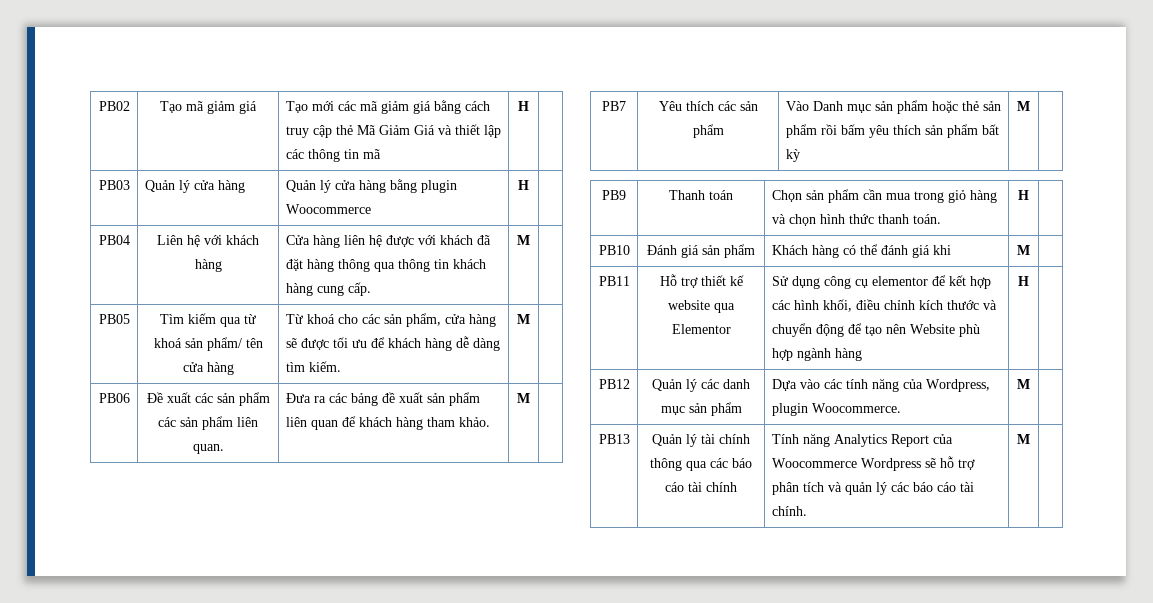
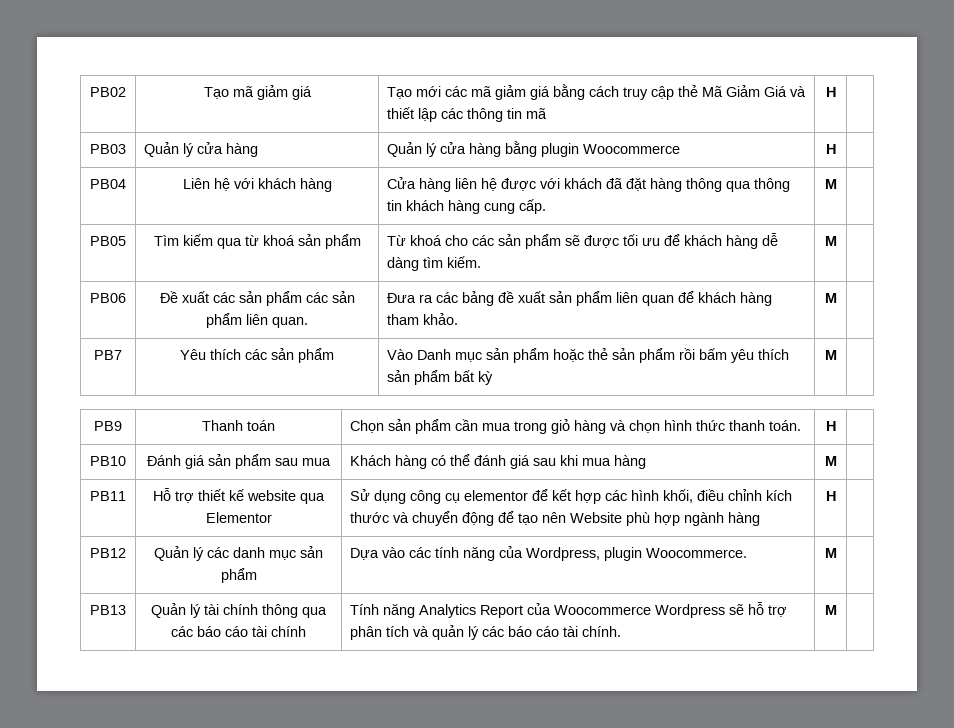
[206,337,263,351] [182,362,234,375] phẩm/ tên cửa hàng -> [324,234,361,249] phẩm
[405,313,496,327] phẩm, cửa hàng -> [525,234,562,249] phẩm
(755, 251) none -> [275,458,331,466] sau mua
(930, 251) none -> [533,458,557,466] sau
(951, 250) none -> [582,455,647,469] mua hàng

